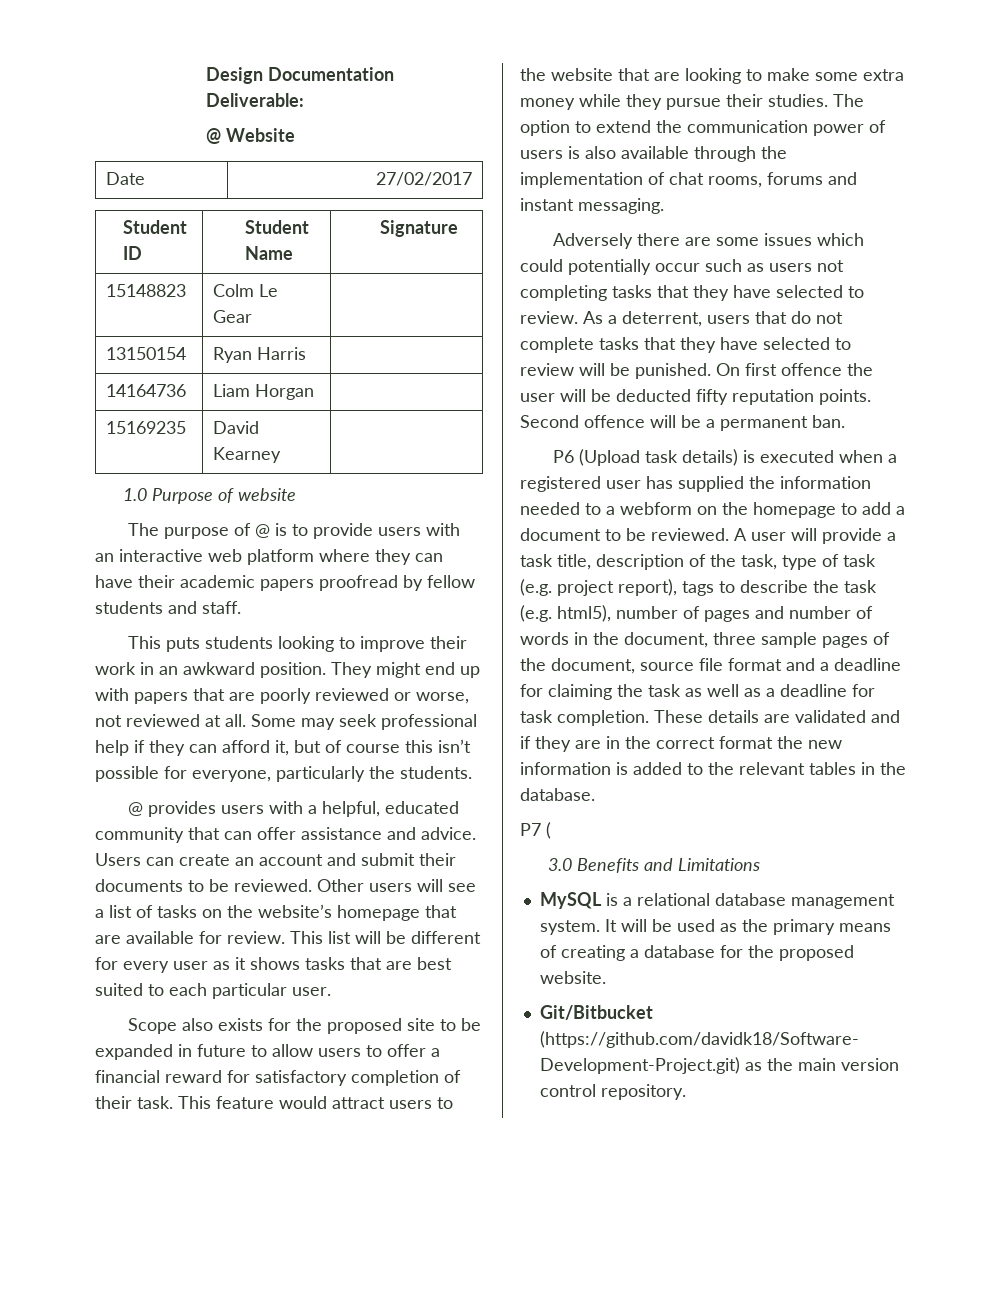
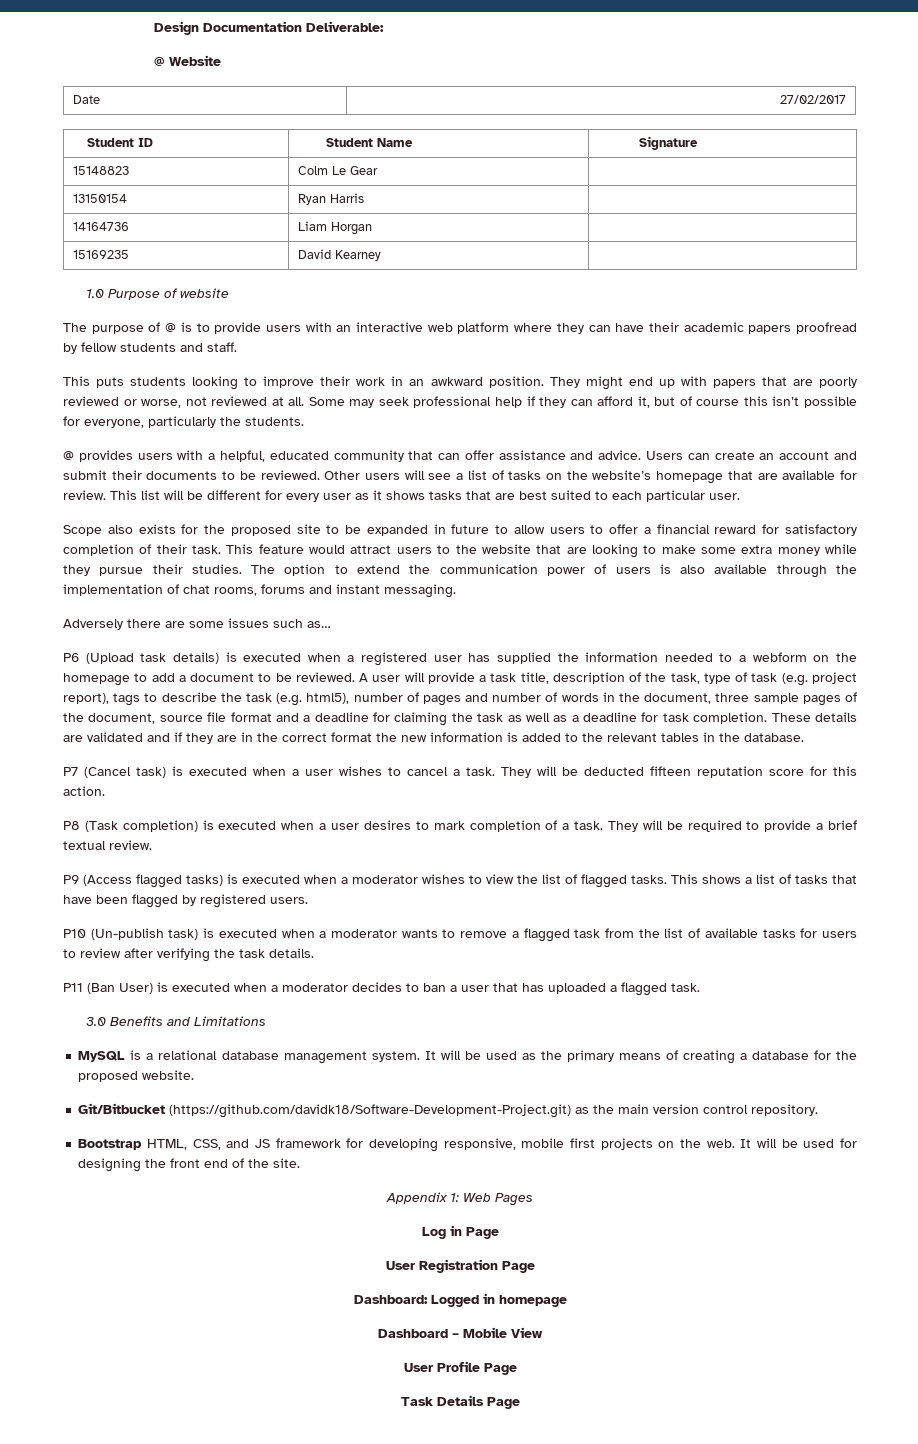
[817,233,865,246] [520,259,844,275] [520,285,864,301] [520,311,843,327] [520,337,851,353] [520,363,873,379] [520,389,871,405] [520,415,845,431] which could potentially occur such as users not completing tasks that they have selected to review. As a deterrent, users that do not complete tasks that they have selected to review will be punished. On first offence the user will be deducted fifty reputation points. Second offence will be a permanent ban. -> [273,619,331,628] such as…
[546,822,551,839] ( -> [84,766,857,778] [63,786,105,796] [63,820,858,832] [63,840,152,850] [63,874,857,888] [63,894,308,908] [63,928,857,942] [63,948,314,962] [63,982,700,996] (Cancel task) is executed when a user wishes to cancel a task. They will be deducted fifteen reputation score for this action. // P8 (Task completion) is executed when a user desires to mark completion of a task. They will be required to provide a brief textual review. // P9 (Access flagged tasks) is executed when a moderator wishes to view the list of flagged tasks. This shows a list of tasks that have been flagged by registered users. // P10 (Un-publish task) is executed when a moderator wants to remove a flagged task from the list of available tasks for users to review after verifying the task details. // P11 (Ban User) is executed when a moderator decides to ban a user that has uploaded a flagged task.
(686, 1092) none -> [78,1138,858,1152] [78,1158,301,1172] [386,1192,533,1206] [421,1225,499,1239] [385,1259,535,1273] [353,1293,567,1307] [378,1327,543,1338] [403,1361,517,1375] [400,1395,520,1409] // Bootstrap HTML, CSS, and JS framework for developing responsive, mobile first projects on the web. It will be used for designing the front end of the site. // Appendix 1: Web Pages // Log in Page // User Registration Page // Dashboard: Logged in homepage // Dashboard – Mobile View // User Profile Page // Task Details Page

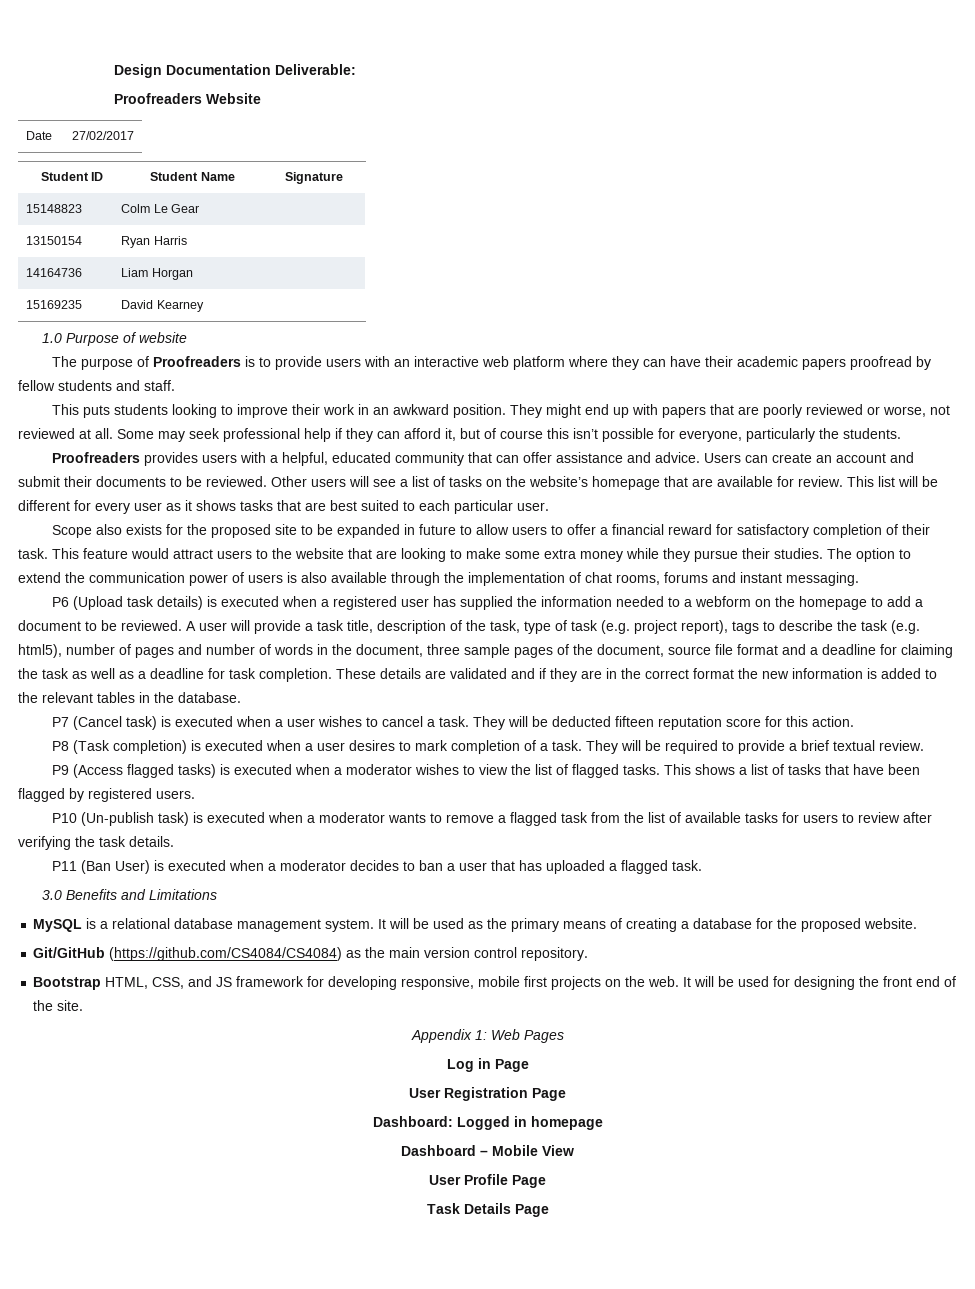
[153,57,165,66] @ -> [114,93,203,104] Proofreaders
[165,323,177,332] @ -> [153,356,242,367] Proofreaders
[63,451,74,460] @ -> [52,452,141,463] Proofreaders
[63,618,331,630] // Adversely there are some issues such as… -> (859, 579) none
[78,1103,572,1118] Git/Bitbucket (https://github.com/davidk18/Software-Development-Project.git) -> [33,947,343,961] Git/GitHub (https://github.com/CS4084/CS4084)

